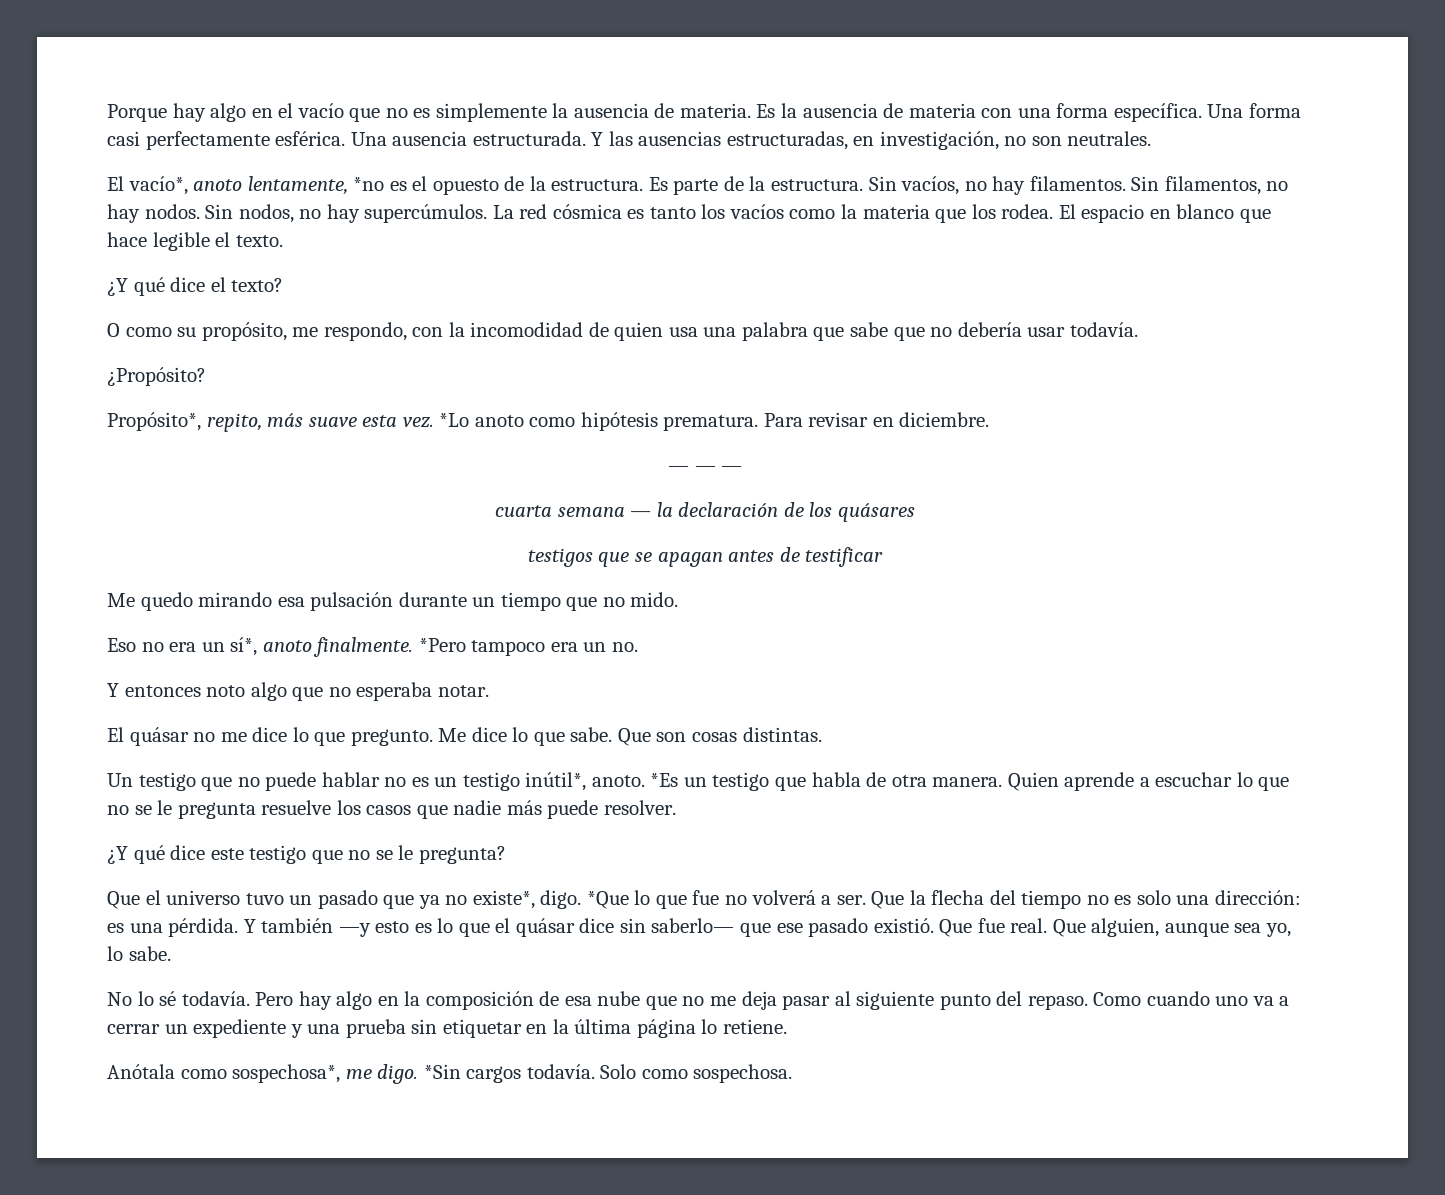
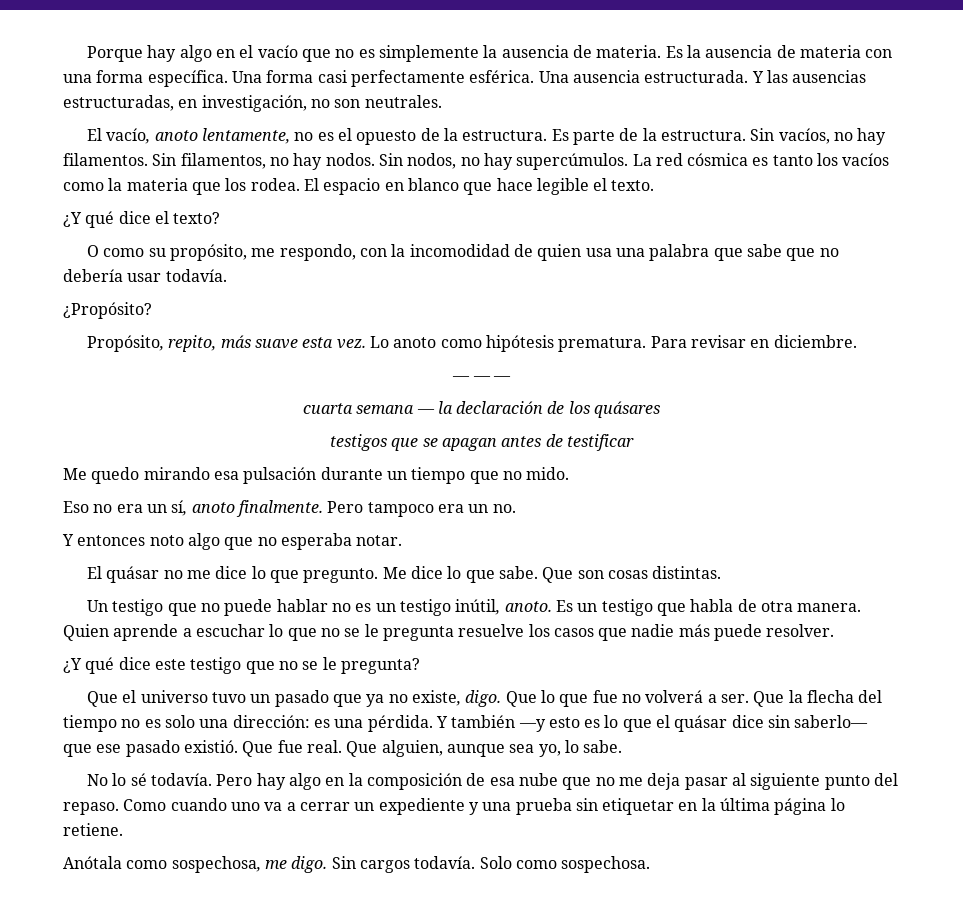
[128,176,188,195] vacío*, -> [106,128,151,144] vacío,
[353,177,385,191] *no -> [294,132,314,141] no
[107,412,201,431] Propósito*, -> [87,335,165,352] Propósito,
[439,413,470,427] *Lo -> [370,336,390,348] Lo
[230,637,258,656] sí*, -> [171,500,188,516] sí,
[418,638,466,652] *Pero -> [327,501,364,513] Pero
[525,772,679,791] inútil*, anoto. *Es -> [455,599,573,615] inútil, anoto. Es
[472,890,629,909] existe*, digo. *Que -> [412,690,537,707] existe, digo. Que
[232,1064,341,1083] sospechosa*, -> [171,856,261,873] sospechosa,
[423,1064,461,1079] *Sin -> [331,856,356,869] Sin

